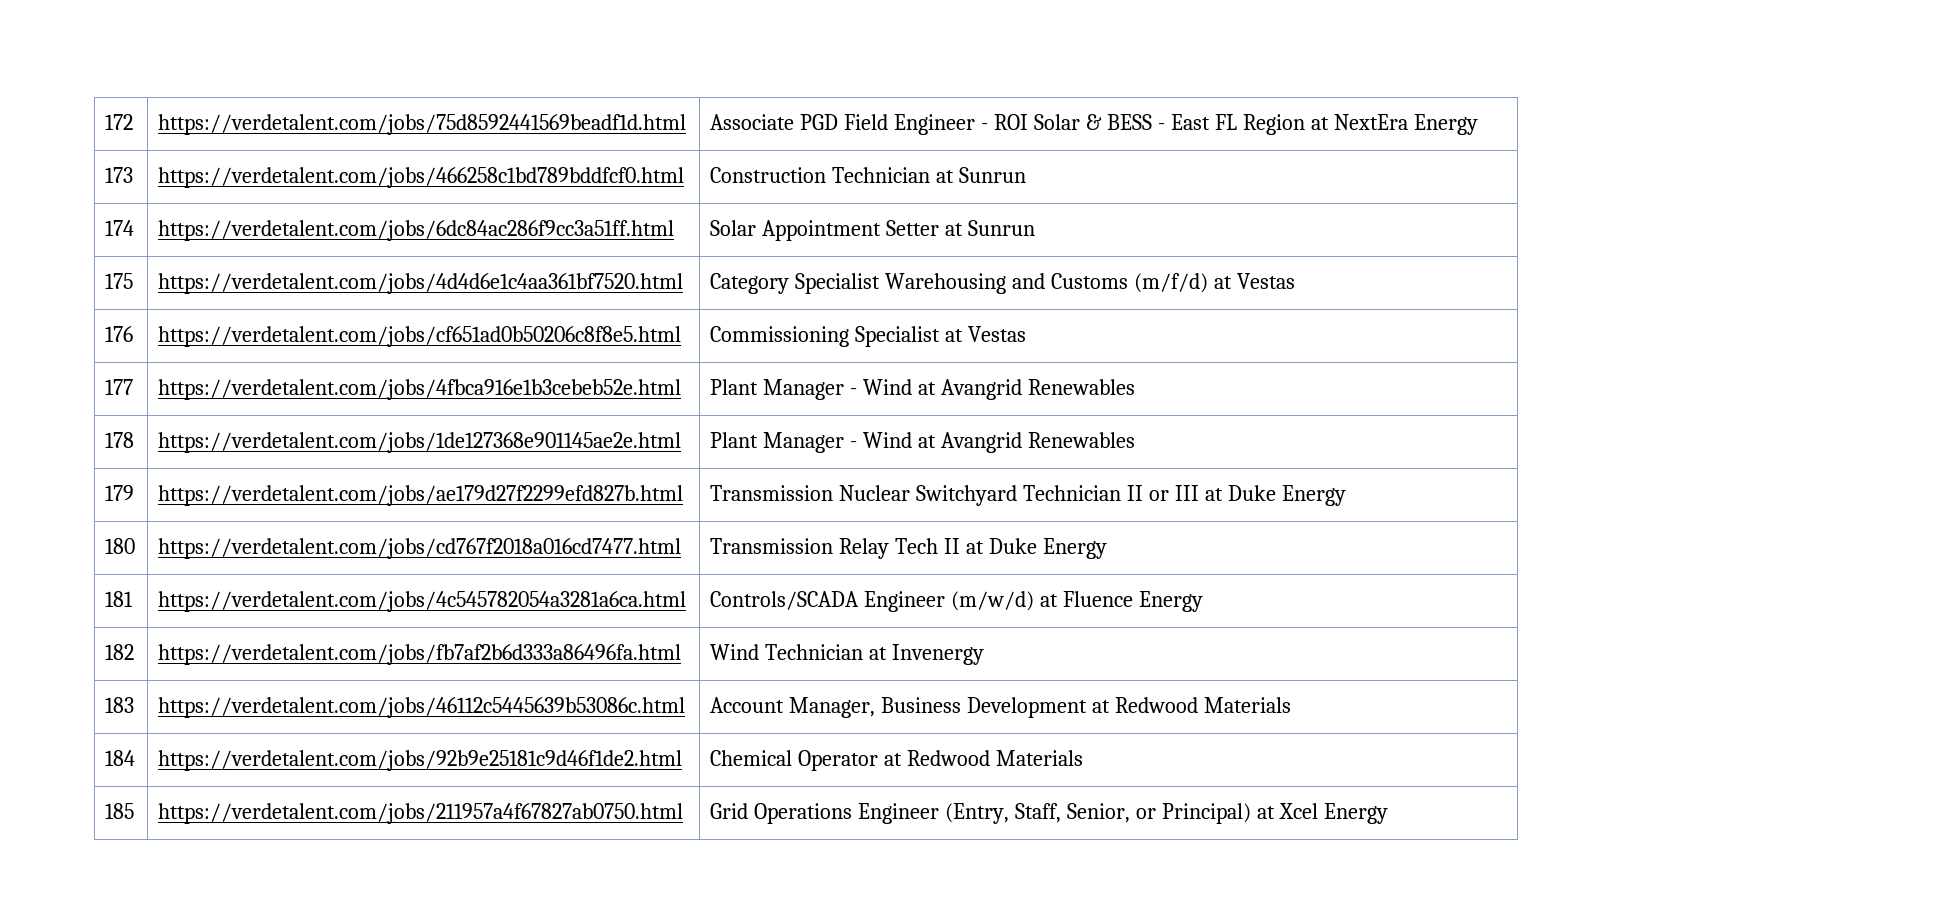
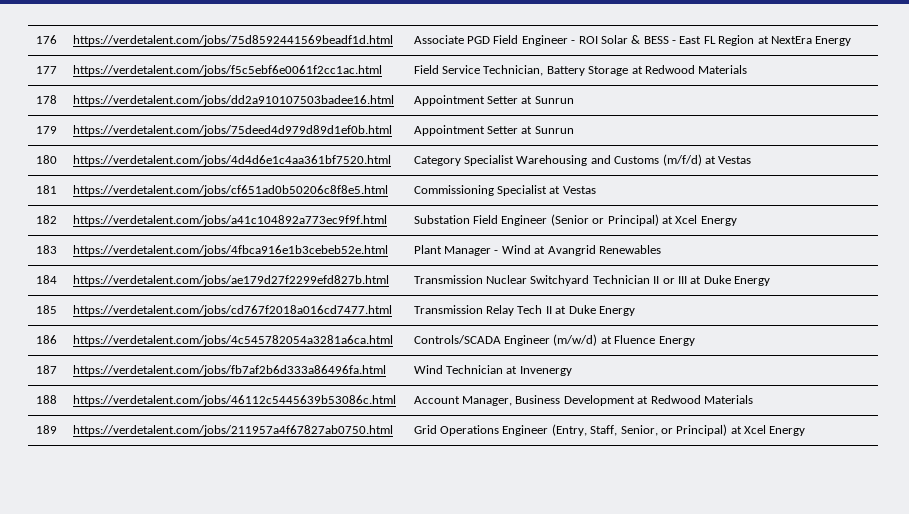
[105,114,134,130] 172 -> [35,35,57,44] 176
[105,167,134,183] [158,167,685,188] [710,167,1027,183] [105,220,135,236] [158,220,675,241] [710,220,1036,241] [105,273,134,289] 173 | https://verdetalent.com/jobs/466258c1bd789bddfcf0.html | Construction Technician at Sunrun // 174 | https://verdetalent.com/jobs/6dc84ac286f9cc3a51ff.html | Solar Appointment Setter at Sunrun // 175 -> [35,66,57,74] [72,65,382,76] [413,65,748,76] [35,95,57,104] [72,95,394,106] [413,95,574,106] [35,126,57,134] [72,125,392,136] [413,125,574,136] [35,155,57,164] 177 | https://verdetalent.com/jobs/f5c5ebf6e0061f2cc1ac.html | Field Service Technician, Battery Storage at Redwood Materials // 178 | https://verdetalent.com/jobs/dd2a910107503badee16.html | Appointment Setter at Sunrun // 179 | https://verdetalent.com/jobs/75deed4d979d89d1ef0b.html | Appointment Setter at Sunrun // 180
[105,326,134,342] 176 -> [35,185,57,194] 181
[105,379,134,395] 177 -> [35,215,57,224] [72,215,387,226] [413,214,737,226] [35,245,57,254] 182 | https://verdetalent.com/jobs/a41c104892a773ec9f9f.html | Substation Field Engineer (Senior or Principal) at Xcel Energy // 183
[105,432,135,448] [158,432,682,453] [710,432,1136,453] [105,485,135,501] 178 | https://verdetalent.com/jobs/1de127368e901145ae2e.html | Plant Manager - Wind at Avangrid Renewables // 179 -> [35,275,57,284] 184
[105,538,136,554] 180 -> [35,305,57,314] 185
[105,591,134,607] 181 -> [35,335,57,344] 186
[105,644,135,660] 182 -> [35,365,57,374] 187
[105,697,135,713] 183 -> [35,395,57,404] 188
[105,750,136,766] [158,750,683,771] [710,750,1084,771] [105,803,135,819] 184 | https://verdetalent.com/jobs/92b9e25181c9d46f1de2.html | Chemical Operator at Redwood Materials // 185 -> [35,425,57,434] 189

